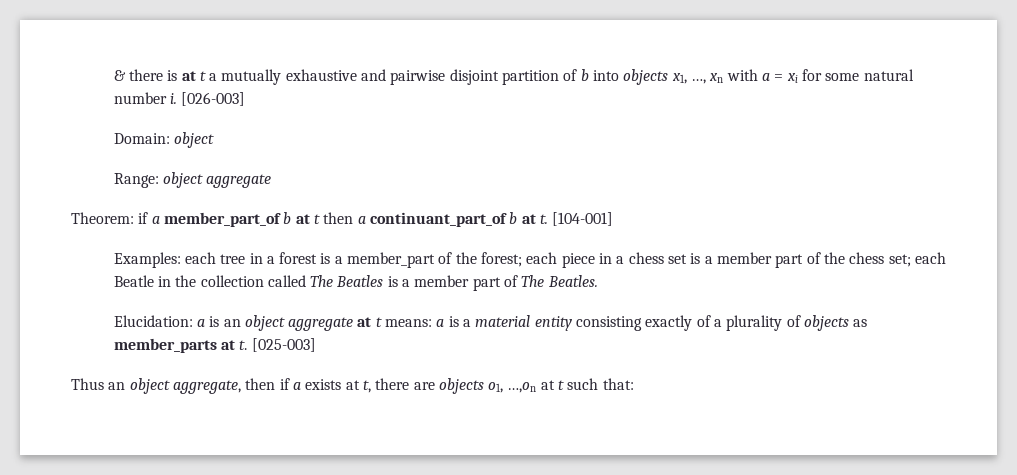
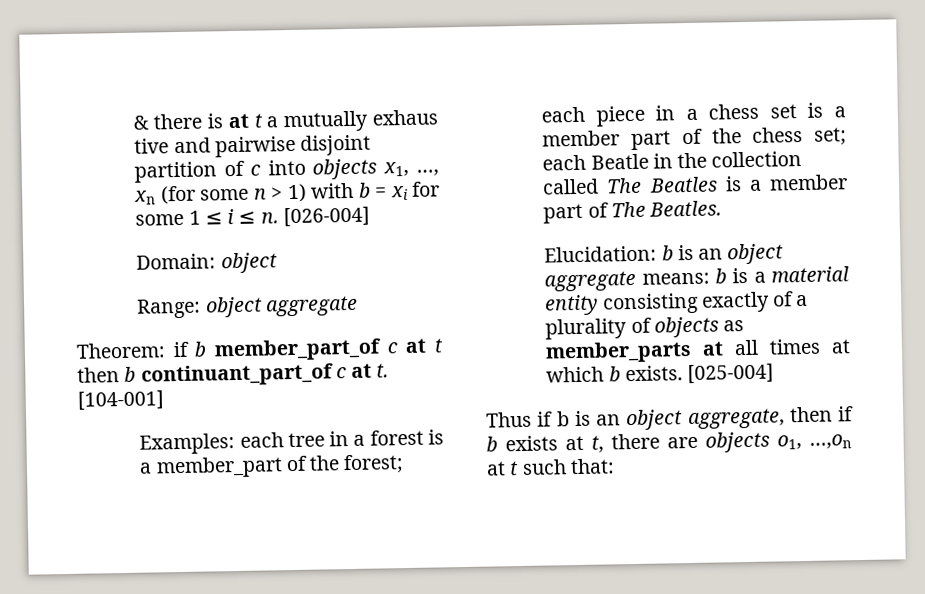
[285,69,357,81] exhaustive -> [371,109,438,126] [134,138,170,154] exhaus tive
[580,69,589,81] b -> [249,164,261,176] c
[726,69,914,83] [113,92,246,106] with a = xi for some natural number i. [026-003] -> [160,181,441,205] [135,206,370,228] (for some n > 1) with b = xi for some 1 ≤ i ≤ n. [026-004]
[151,212,518,227] a member_part_of b at t then a continuant_part_of b -> [194,338,444,362] [77,363,347,387] b member_part_of c at t then b continuant_part_of c
[196,319,205,327] a -> [661,245,674,261] b
[357,317,445,327] at t means: a -> [641,268,727,285] means: b
[239,338,316,352] [71,378,104,390] t. [025-003] // Thus -> [734,338,851,356] [546,363,775,385] [486,410,591,428] all times at which b exists. [025-004] // Thus if b is
[292,382,301,390] a -> [486,436,498,452] b

